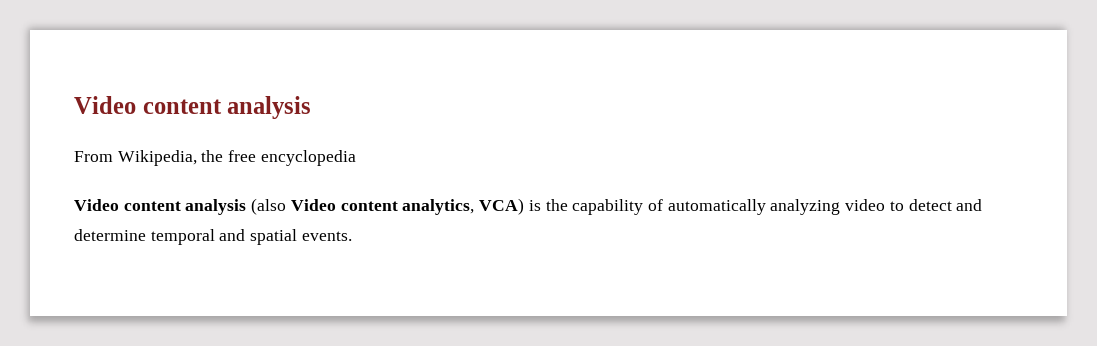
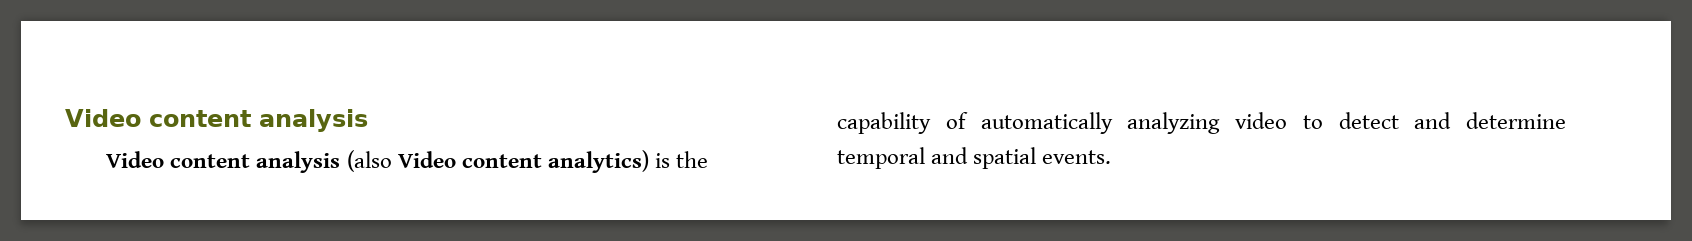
[74,96,312,119] [74,150,356,166] Video content analysis // From Wikipedia, the free encyclopedia -> [65,109,368,132] Video content analysis
[402,198,525,215] analytics, VCA) -> [547,150,649,173] analytics)

